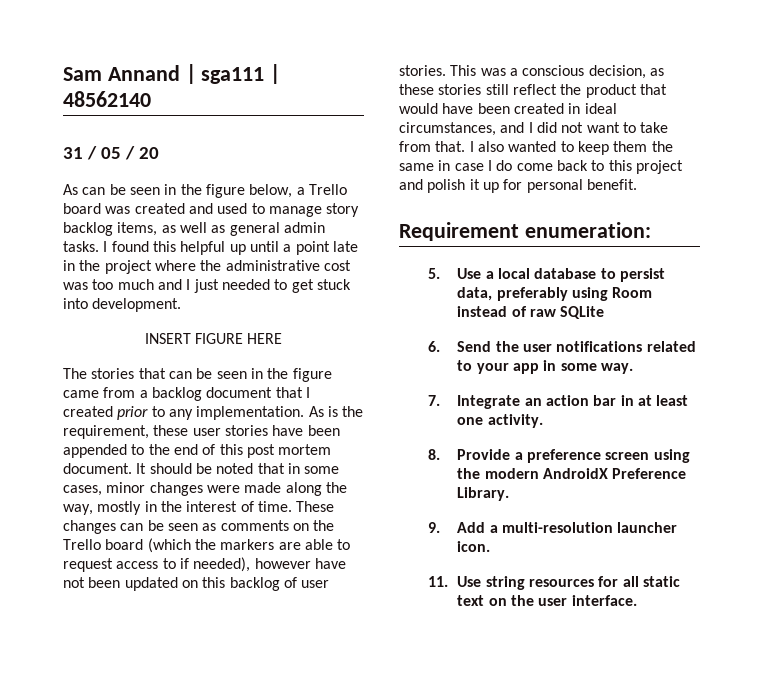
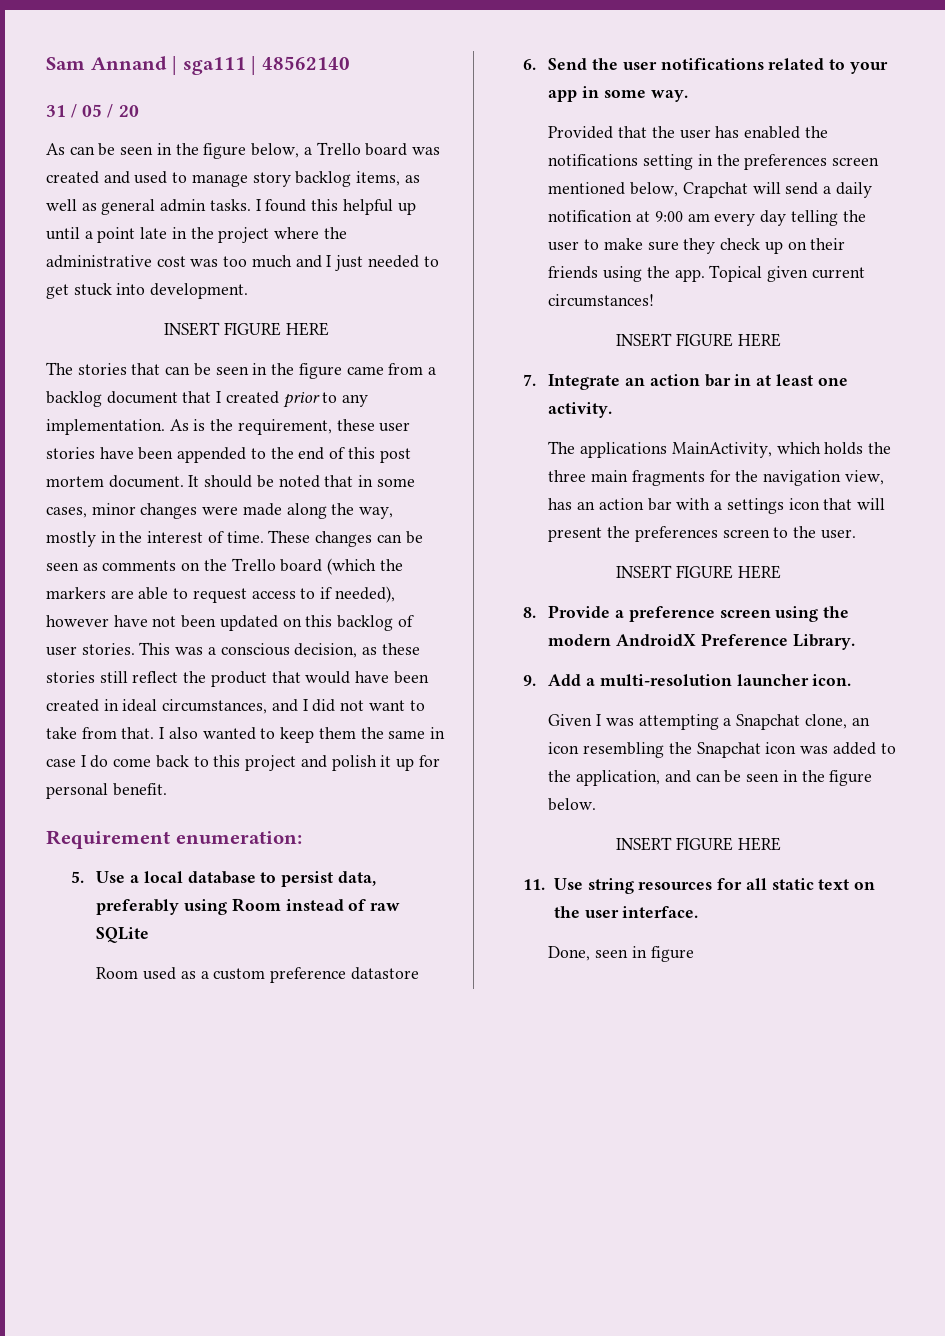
(605, 312) none -> [96,967,419,983] // Room used as a custom preference datastore
(633, 368) none -> [548,126,828,139] [548,154,880,170] [548,182,872,198] [548,210,866,226] [548,238,846,254] [548,265,865,282] [548,294,655,307] [616,333,781,347] // Provided that the user has enabled the notifications setting in the preferences screen mentioned below, Crapchat will send a daily notification at 9:00 am every day telling the user to make sure they check up on their friends using the app. Topical given current circumstances! // INSERT FIGURE HERE
(543, 421) none -> [548,441,892,458] [548,470,884,486] [548,498,885,514] [548,526,856,542] [616,565,781,579] // The applications MainActivity, which holds the three main fragments for the navigation view, has an action bar with a settings icon that will present the preferences screen to the user. // INSERT FIGURE HERE
(491, 546) none -> [548,714,870,730] [548,742,896,758] [548,770,873,786] [548,798,597,811] [616,837,781,851] // Given I was attempting a Snapchat clone, an icon resembling the Snapchat icon was added to the application, and can be seen in the figure below. // INSERT FIGURE HERE
(637, 600) none -> [548,946,694,962] // Done, seen in figure

